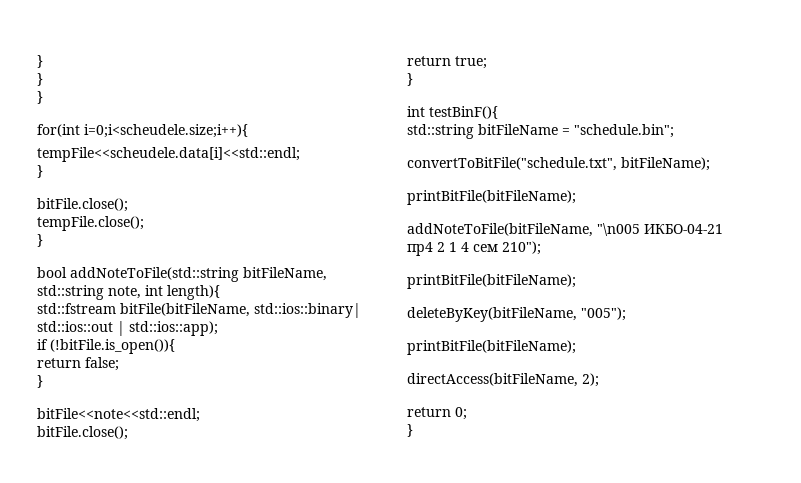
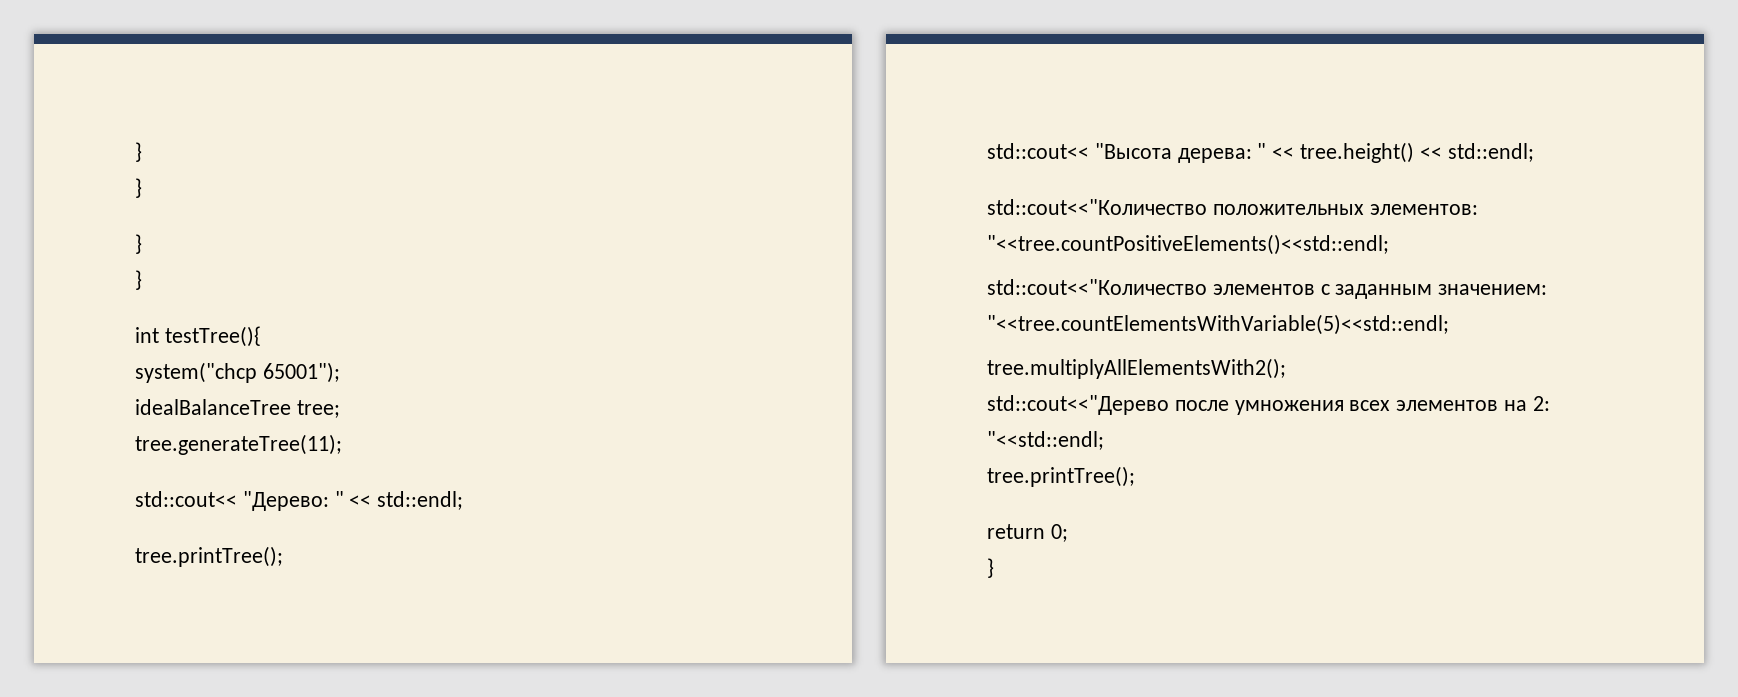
[37,55,43,68] [37,73,43,86] [37,91,43,104] [37,124,248,138] [37,147,300,162] [37,165,43,178] [37,198,128,212] [37,216,144,231] [37,234,43,247] [37,267,327,282] [37,285,220,300] [37,303,361,318] [37,321,218,336] [37,339,175,354] [37,357,119,371] [37,375,43,388] [37,408,200,422] [37,426,128,440] [407,56,487,69] [407,73,413,86] [407,106,498,119] [407,124,674,139] [407,157,710,171] [407,190,576,205] [407,223,723,237] [407,241,541,256] [407,274,576,289] [407,307,626,322] [407,340,576,355] [407,373,599,387] } // } // } // for(int i=0;i<scheudele.size;i++){ // tempFile<<scheudele.data[i]<<std::endl; // } // bitFile.close(); // tempFile.close(); // } // bool addNoteToFile(std::string bitFileName, std::string note, int length){ // std::fstream bitFile(bitFileName, std::ios::binary| std::ios::out | std::ios::app); // if (!bitFile.is_open()){ // return false; // } // bitFile<<note<<std::endl; // bitFile.close(); // return true; // } // int testBinF(){ // std::string bitFileName = "schedule.bin"; // convertToBitFile("schedule.txt", bitFileName); // printBitFile(bitFileName); // addNoteToFile(bitFileName, "\n005 ИКБО-04-21 пр4 2 1 4 сем 210"); // printBitFile(bitFileName); // deleteByKey(bitFileName, "005"); // printBitFile(bitFileName); // directAccess(bitFileName, 2); -> [135,142,142,162] [135,178,142,198] [135,234,142,254] [135,270,142,290] [135,326,261,347] [135,362,340,383] [135,399,340,418] [135,434,342,455] [135,491,464,511] [135,546,283,567] [987,142,1534,163] [987,199,1478,215] [987,234,1389,255] [987,279,1548,299] [987,314,1449,335] [987,358,1286,379] [987,395,1550,415] [987,431,1104,450] [987,466,1135,487] } // } // } // } // int testTree(){ // system("chcp 65001"); // idealBalanceTree tree; // tree.generateTree(11); // std::cout<< "Дерево: " << std::endl; // tree.printTree(); // std::cout<< "Высота дерева: " << tree.height() << std::endl; // std::cout<<"Количество положительных элементов: "<<tree.countPositiveElements()<<std::endl; // std::cout<<"Количество элементов с заданным значением: "<<tree.countElementsWithVariable(5)<<std::endl; // tree.multiplyAllElementsWith2(); // std::cout<<"Дерево после умножения всех элементов на 2: "<<std::endl; // tree.printTree();

